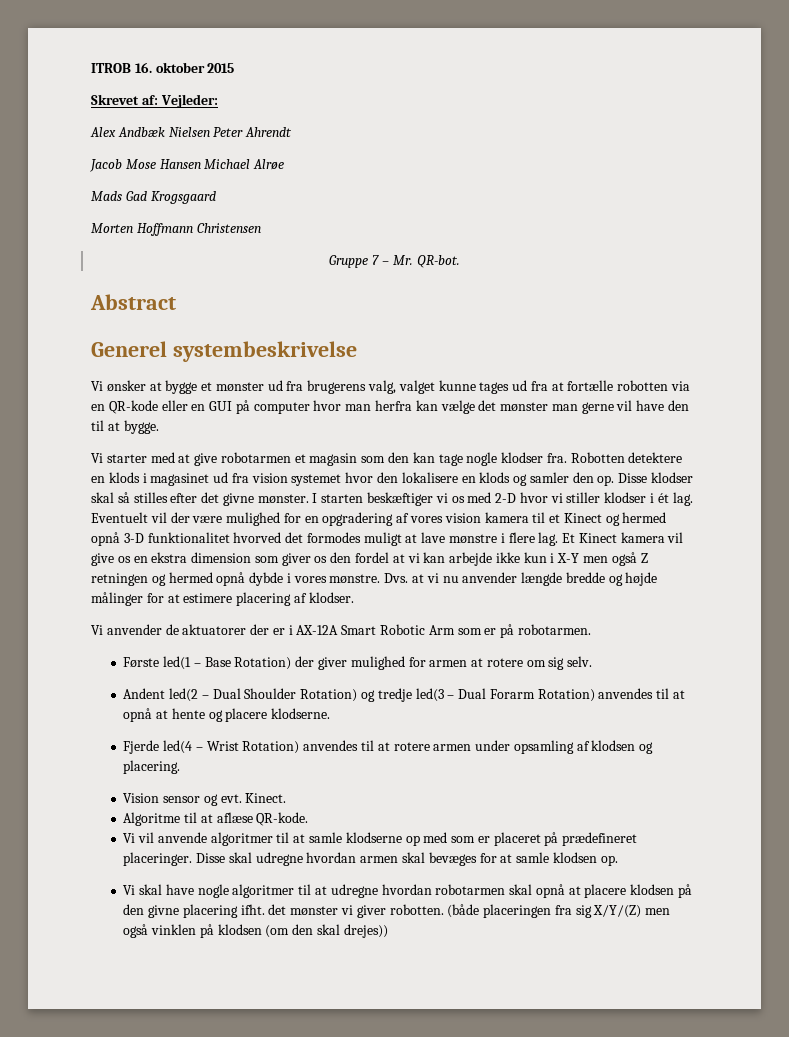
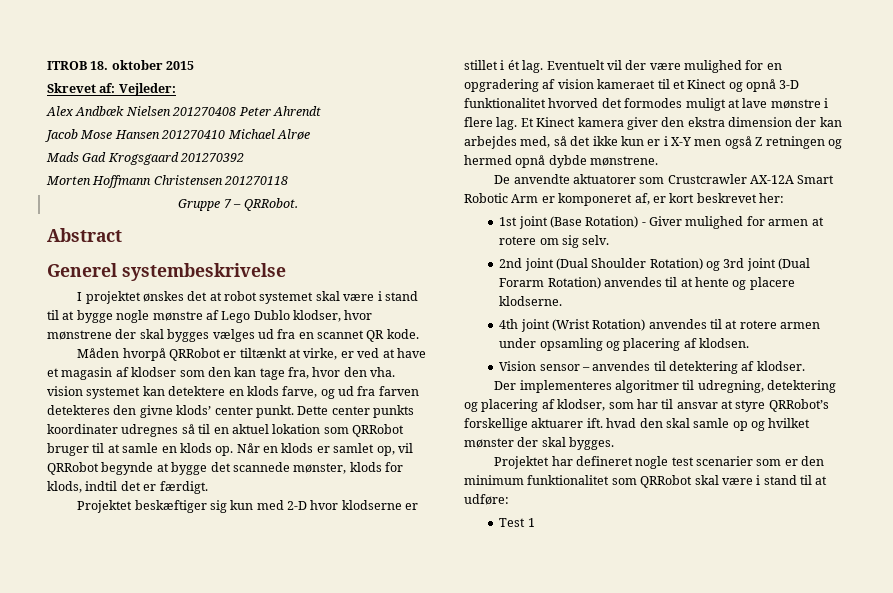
[134,62,152,73] 16. -> [90,61,109,70] 18.
(210, 132) none -> [172,107,237,116] 201270408
(201, 164) none -> [161,130,226,139] 201270410
(216, 197) none -> [180,153,245,162] 201270392
(261, 228) none -> [224,176,289,185] 201270118
[392,255,460,268] Mr. QR-bot. -> [243,198,298,211] QRRobot.
[91,380,691,394] [91,400,690,414] [91,420,159,434] [91,452,683,466] [91,472,694,486] [91,492,647,506] Vi ønsker at bygge et mønster ud fra brugerens valg, valget kunne tages ud fra at fortælle robotten via en QR-kode eller en GUI på computer hvor man herfra kan vælge det mønster man gerne vil have den til at bygge. // Vi starter med at give robotarmen et magasin som den kan tage nogle klodser fra. Robotten detektere en klods i magasinet ud fra vision systemet hvor den lokalisere en klods og samler den op. Disse klodser skal så stilles efter det givne mønster. I starten beskæftiger vi os med 2-D hvor vi stiller klodser -> [77,291,418,304] [47,310,373,323] [47,329,419,342] [77,348,426,361] [47,367,396,380] [47,386,419,399] [47,405,414,418] [47,424,404,437] [47,443,413,456] [47,462,403,475] [47,481,208,494] [77,500,419,513] [464,60,498,70] I projektet ønskes det at robot systemet skal være i stand til at bygge nogle mønstre af Lego Dublo klodser, hvor mønstrene der skal bygges vælges ud fra en scannet QR kode. // Måden hvorpå QRRobot er tiltænkt at virke, er ved at have et magasin af klodser som den kan tage fra, hvor den vha. vision systemet kan detektere en klods farve, og ud fra farven detekteres den givne klods’ center punkt. Dette center punkts koordinater udregnes så til en aktuel lokation som QRRobot bruger til at samle en klods op. Når en klods er samlet op, vil QRRobot begynde at bygge det scannede mønster, klods for klods, indtil det er færdigt. // Projektet beskæftiger sig kun med 2-D hvor klodserne er stillet
[410,512,529,523] vores vision kamera -> [557,79,656,89] vision kameraet
[622,512,667,523] hermed -> (743, 87) none
[667,532,684,543] [91,552,493,566] vil give os en ekstra dimension som giver os den fordel at vi kan arbejde -> [626,117,842,130] [464,136,591,149] giver den ekstra dimension der kan arbejdes med, så det
(547, 557) none -> [647,139,661,146] er
[286,572,658,586] [91,592,354,606] [91,624,591,638] [123,656,347,670] i vores mønstre. Dvs. at vi nu anvender længde bredde og højde målinger for at estimere placering af klodser. // Vi anvender de aktuatorer der er i AX-12A Smart Robotic Arm som er på robotarmen. // Første led(1 – Base Rotation) der giver -> [590,156,659,166] [494,174,835,184] [464,193,784,206] [499,216,683,229] mønstrene. // De anvendte aktuatorer som Crustcrawler AX-12A Smart Robotic Arm er komponeret af, er kort beskrevet her: // 1st joint (Base Rotation) - Giver
[123,688,487,702] Andent led(2 – Dual Shoulder Rotation) og tredje led(3 – Dual -> [499,258,811,271] 2nd joint (Dual Shoulder Rotation) og 3rd joint (Dual
[123,708,169,722] opnå at -> (693, 282) none
[123,740,239,754] Fjerde led(4 – Wrist -> [499,319,590,332] 4th joint (Wrist
[576,740,654,754] [123,760,181,774] [123,793,287,806] [123,812,309,826] [123,832,638,846] [123,852,618,866] [123,884,692,898] [123,904,671,918] [123,924,388,938] af klodsen og placering. // Vision sensor og evt. Kinect. // Algoritme til at aflæse QR-kode. // Vi vil anvende algoritmer til at samle klodserne op med som er placeret på prædefineret placeringer. Disse skal udregne hvordan armen skal bevæges for at samle klodsen op. // Vi skal have nogle algoritmer til at udregne hvordan robotarmen skal opnå at placere klodsen på den givne placering ifht. det mønster vi giver robotten. (både placeringen fra sig X/Y/(Z) men også vinklen på klodsen (om den skal drejes)) -> [605,338,750,351] [499,361,805,374] [494,380,837,393] [464,399,829,412] [464,418,811,431] [464,437,615,450] [494,456,825,469] [464,475,828,488] [464,494,509,505] [499,518,535,527] og placering af klodsen. // Vision sensor – anvendes til detektering af klodser. // Der implementeres algoritmer til udregning, detektering og placering af klodser, som har til ansvar at styre QRRobot’s forskellige aktuarer ift. hvad den skal samle op og hvilket mønster der skal bygges. // Projektet har defineret nogle test scenarier som er den minimum funktionalitet som QRRobot skal være i stand til at udføre: // Test 1

